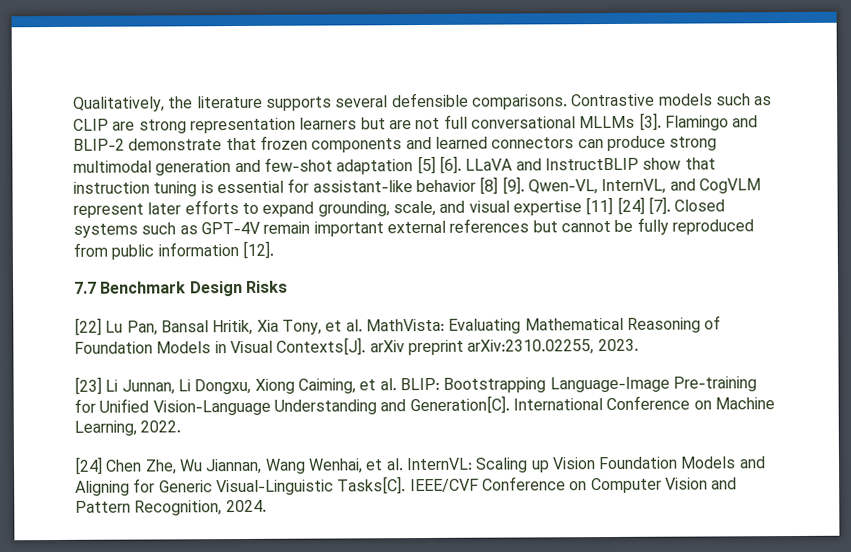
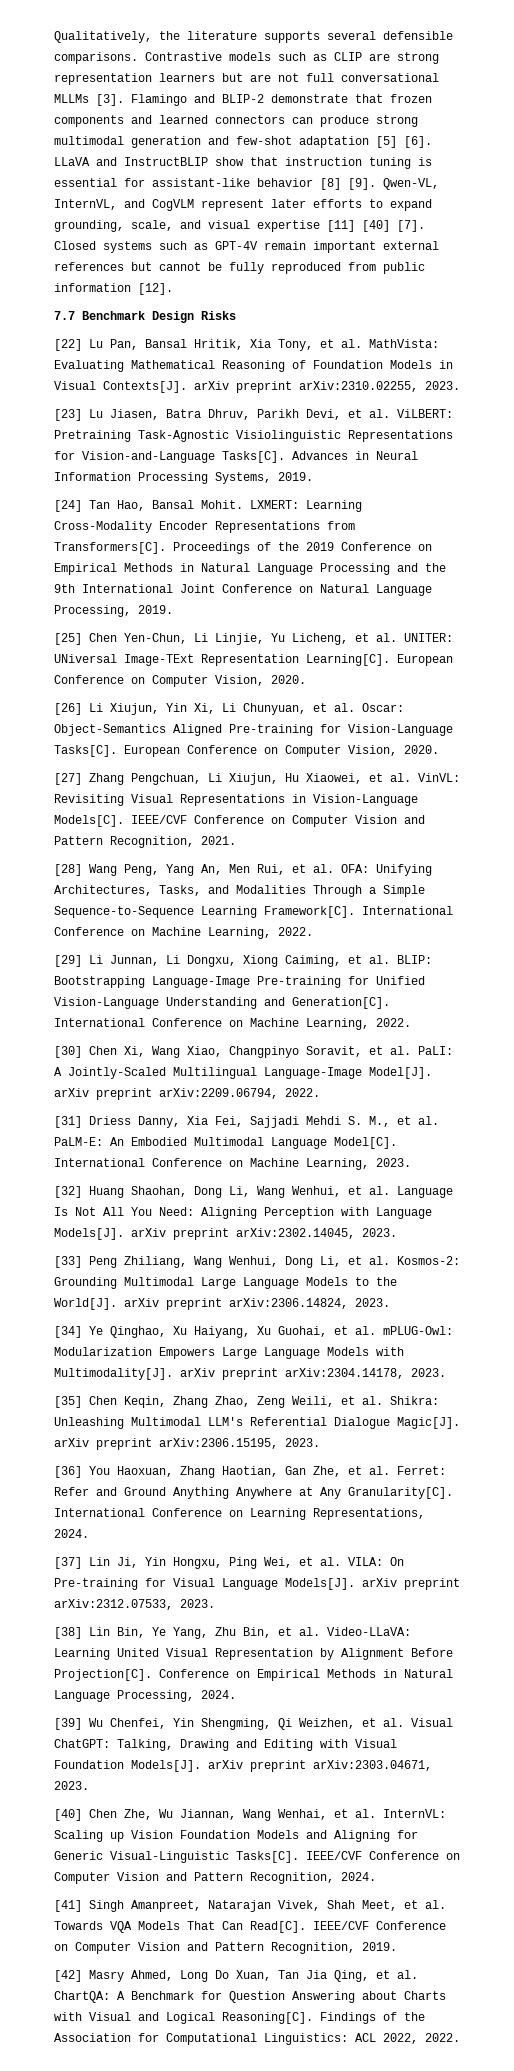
[616,196,645,215] [24] -> [362,220,390,232] [40]
(102, 385) none -> [89,409,453,420] [54,430,453,442] [54,451,418,463] [54,472,313,484] [54,500,362,512] [54,521,355,533] [54,542,432,554] [54,563,446,575] [54,584,432,596] [54,605,173,617] [54,633,453,645] [54,654,453,666] [54,675,306,687] [54,703,404,715] [54,724,453,736] [54,745,439,757] [54,773,460,785] [54,794,418,806] [54,815,425,827] [54,836,236,848] [54,864,432,876] [54,885,425,897] [54,906,453,918] [54,927,313,939] [54,955,82,967] Lu Jiasen, Batra Dhruv, Parikh Devi, et al. ViLBERT: Pretraining Task-Agnostic Visiolinguistic Representations for Vision-and-Language Tasks[C]. Advances in Neural Information Processing Systems, 2019. // [24] Tan Hao, Bansal Mohit. LXMERT: Learning Cross-Modality Encoder Representations from Transformers[C]. Proceedings of the 2019 Conference on Empirical Methods in Natural Language Processing and the 9th International Joint Conference on Natural Language Processing, 2019. // [25] Chen Yen-Chun, Li Linjie, Yu Licheng, et al. UNITER: UNiversal Image-TExt Representation Learning[C]. European Conference on Computer Vision, 2020. // [26] Li Xiujun, Yin Xi, Li Chunyuan, et al. Oscar: Object-Semantics Aligned Pre-training for Vision-Language Tasks[C]. European Conference on Computer Vision, 2020. // [27] Zhang Pengchuan, Li Xiujun, Hu Xiaowei, et al. VinVL: Revisiting Visual Representations in Vision-Language Models[C]. IEEE/CVF Conference on Computer Vision and Pattern Recognition, 2021. // [28] Wang Peng, Yang An, Men Rui, et al. OFA: Unifying Architectures, Tasks, and Modalities Through a Simple Sequence-to-Sequence Learning Framework[C]. International Conference on Machine Learning, 2022. // [29]
[74,456,103,475] [24] -> [54,1046,453,1058] [54,1067,432,1079] [54,1088,320,1100] [54,1116,439,1128] [54,1137,397,1149] [54,1158,411,1170] [54,1186,453,1198] [54,1207,432,1219] [54,1228,397,1240] [54,1256,460,1268] [54,1277,397,1289] [54,1298,390,1310] [54,1326,453,1338] [54,1347,404,1359] [54,1368,446,1380] [54,1396,439,1408] [54,1417,460,1429] [54,1438,320,1450] [54,1466,446,1478] [54,1487,453,1499] [54,1508,425,1520] [54,1529,89,1538] [54,1557,404,1569] [54,1578,460,1590] [54,1599,215,1610] [54,1627,411,1639] [54,1648,453,1660] [54,1669,453,1681] [54,1690,236,1702] [54,1718,453,1730] [54,1739,397,1751] [54,1760,432,1772] [54,1781,89,1790] [54,1809,82,1821] [30] Chen Xi, Wang Xiao, Changpinyo Soravit, et al. PaLI: A Jointly-Scaled Multilingual Language-Image Model[J]. arXiv preprint arXiv:2209.06794, 2022. // [31] Driess Danny, Xia Fei, Sajjadi Mehdi S. M., et al. PaLM-E: An Embodied Multimodal Language Model[C]. International Conference on Machine Learning, 2023. // [32] Huang Shaohan, Dong Li, Wang Wenhui, et al. Language Is Not All You Need: Aligning Perception with Language Models[J]. arXiv preprint arXiv:2302.14045, 2023. // [33] Peng Zhiliang, Wang Wenhui, Dong Li, et al. Kosmos-2: Grounding Multimodal Large Language Models to the World[J]. arXiv preprint arXiv:2306.14824, 2023. // [34] Ye Qinghao, Xu Haiyang, Xu Guohai, et al. mPLUG-Owl: Modularization Empowers Large Language Models with Multimodality[J]. arXiv preprint arXiv:2304.14178, 2023. // [35] Chen Keqin, Zhang Zhao, Zeng Weili, et al. Shikra: Unleashing Multimodal LLM's Referential Dialogue Magic[J]. arXiv preprint arXiv:2306.15195, 2023. // [36] You Haoxuan, Zhang Haotian, Gan Zhe, et al. Ferret: Refer and Ground Anything Anywhere at Any Granularity[C]. International Conference on Learning Representations, 2024. // [37] Lin Ji, Yin Hongxu, Ping Wei, et al. VILA: On Pre-training for Visual Language Models[J]. arXiv preprint arXiv:2312.07533, 2023. // [38] Lin Bin, Ye Yang, Zhu Bin, et al. Video-LLaVA: Learning United Visual Representation by Alignment Before Projection[C]. Conference on Empirical Methods in Natural Language Processing, 2024. // [39] Wu Chenfei, Yin Shengming, Qi Weizhen, et al. Visual ChatGPT: Talking, Drawing and Editing with Visual Foundation Models[J]. arXiv preprint arXiv:2303.04671, 2023. // [40]
(267, 506) none -> [54,1900,446,1912] [54,1921,446,1933] [54,1942,397,1954] [54,1970,418,1982] [54,1991,446,2003] [54,2012,425,2024] [54,2033,460,2045] // [41] Singh Amanpreet, Natarajan Vivek, Shah Meet, et al. Towards VQA Models That Can Read[C]. IEEE/CVF Conference on Computer Vision and Pattern Recognition, 2019. // [42] Masry Ahmed, Long Do Xuan, Tan Jia Qing, et al. ChartQA: A Benchmark for Question Answering about Charts with Visual and Logical Reasoning[C]. Findings of the Association for Computational Linguistics: ACL 2022, 2022.

